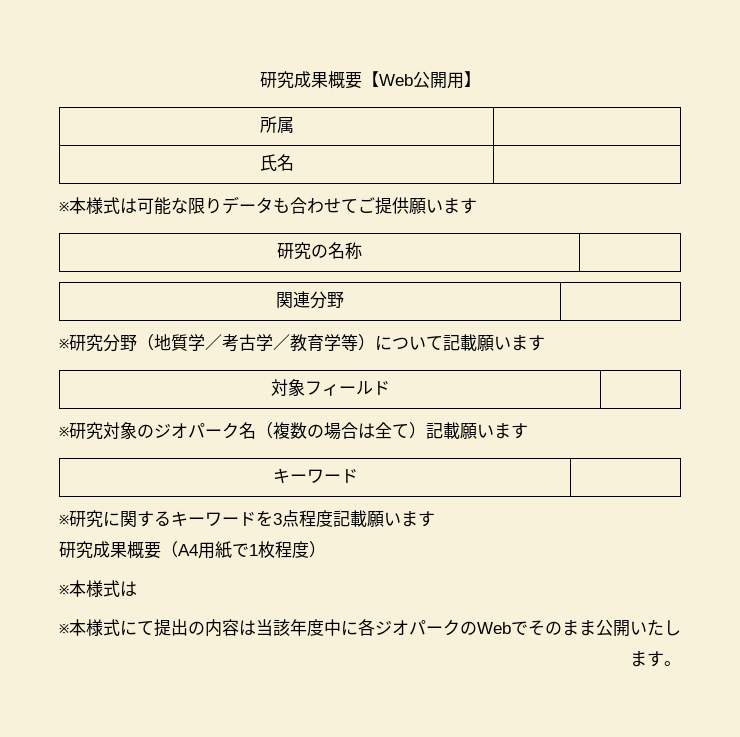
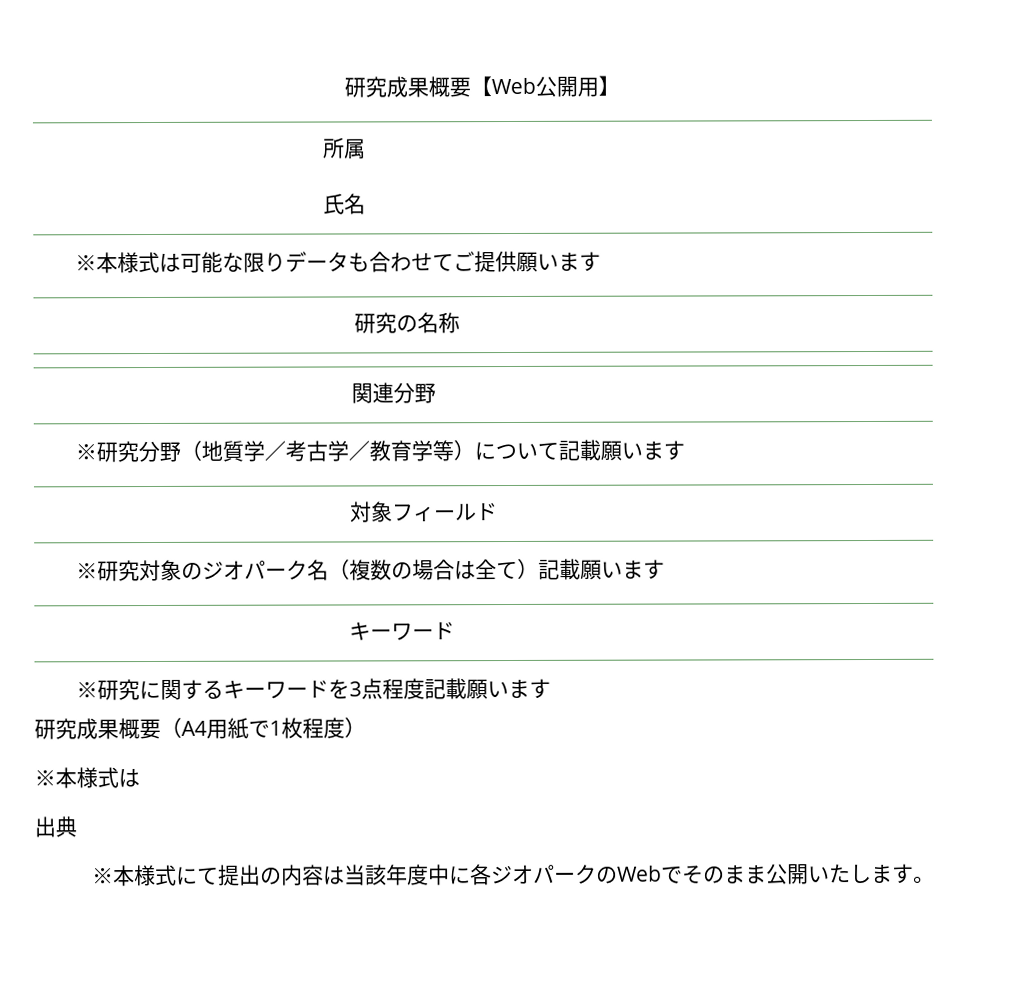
(137, 589) none -> [34,816,77,838] // 出典

